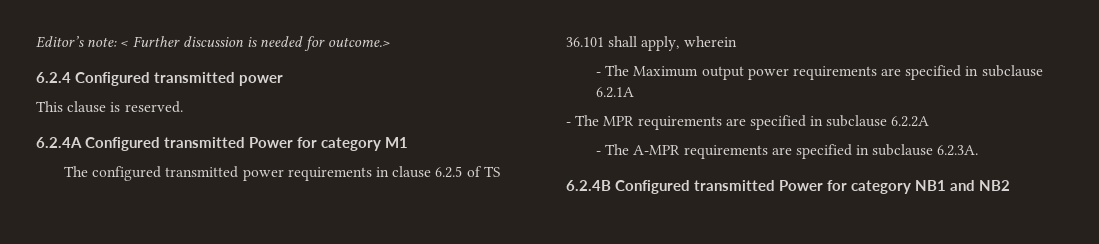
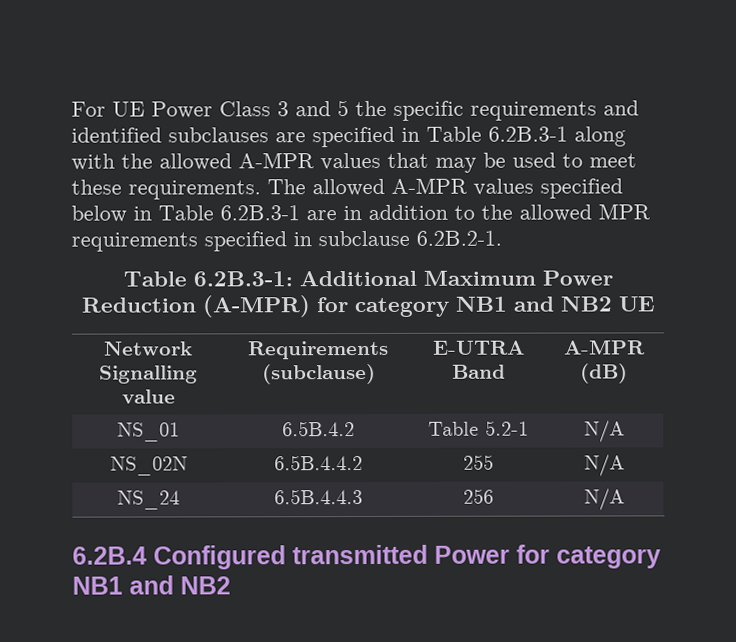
[36,36,391,51] [36,72,283,86] [36,101,183,113] [36,137,408,151] [64,166,501,181] [566,36,737,51] [595,65,1043,80] [595,87,634,98] [566,115,600,126] Editor’s note: < Further discussion is needed for outcome.> // 6.2.4 Configured transmitted power // This clause is reserved. // 6.2.4A Configured transmitted Power for category M1 // The configured transmitted power requirements in clause 6.2.5 of TS 36.101 shall apply, wherein // - The Maximum output power requirements are specified in subclause 6.2.1A // - The -> [71,100,639,121] [71,126,626,148] [71,152,637,173] [71,177,623,200] [71,204,592,223] For UE Power Class 3 and 5 the specific requirements and identified subclauses are specified in Table 6.2B.3-1 along with the allowed A-MPR values that may be used to meet these requirements. The allowed A-MPR values specified below in Table 6.2B.3-1 are in addition to the allowed
[725,115,930,130] [595,144,979,159] [566,180,611,191] are specified in subclause 6.2.2A // - The A-MPR requirements are specified in subclause 6.2.3A. // 6.2.4B -> [204,230,502,252] [122,270,613,287] [80,295,655,318] [104,341,193,356] [99,365,198,384] [121,389,176,404] [248,340,389,360] [261,363,376,385] [432,340,525,355] [451,364,506,379] [563,339,646,355] [580,363,628,384] [117,422,180,442] [282,421,355,437] [428,420,529,436] [583,420,625,443] [109,456,188,476] [274,455,363,471] [463,454,494,470] [583,454,625,477] [117,490,180,510] [274,489,363,505] [463,488,494,504] [583,488,625,511] [72,546,147,565] specified in subclause 6.2B.2-1. // Table 6.2B.3-1: Additional Maximum Power Reduction (A-MPR) for category NB1 and NB2 UE // Network Signalling value | Requirements (subclause) | E-UTRA Band | A-MPR (dB) // NS_01 | 6.5B.4.2 | Table 5.2-1 | N/A // NS_02N | 6.5B.4.4.2 | 255 | N/A // NS_24 | 6.5B.4.4.3 | 256 | N/A // 6.2B.4

